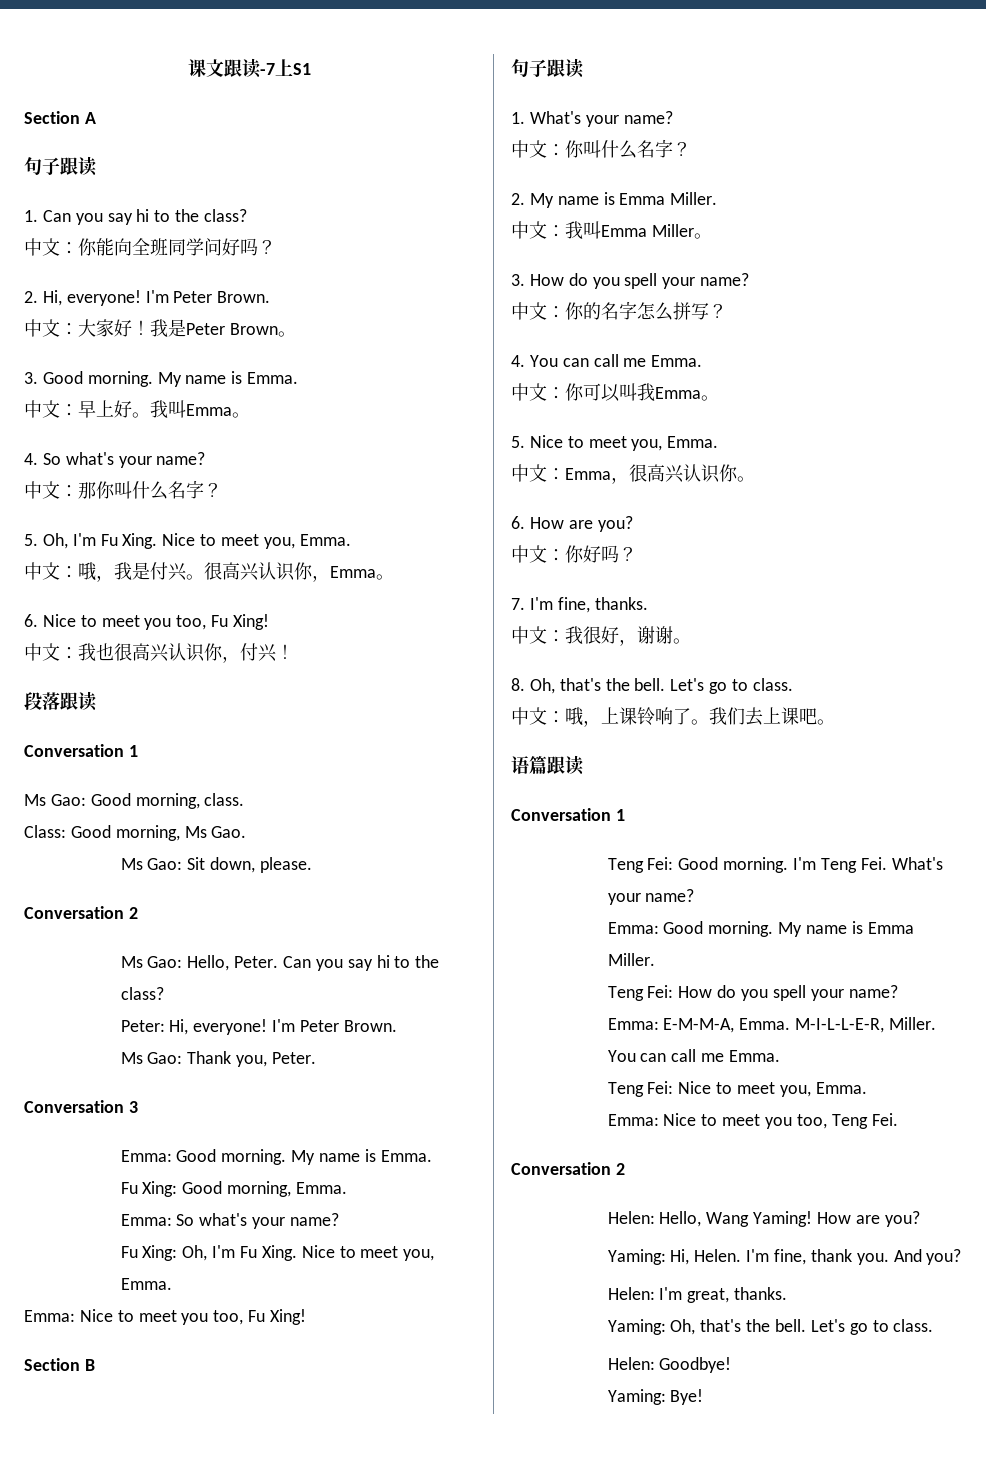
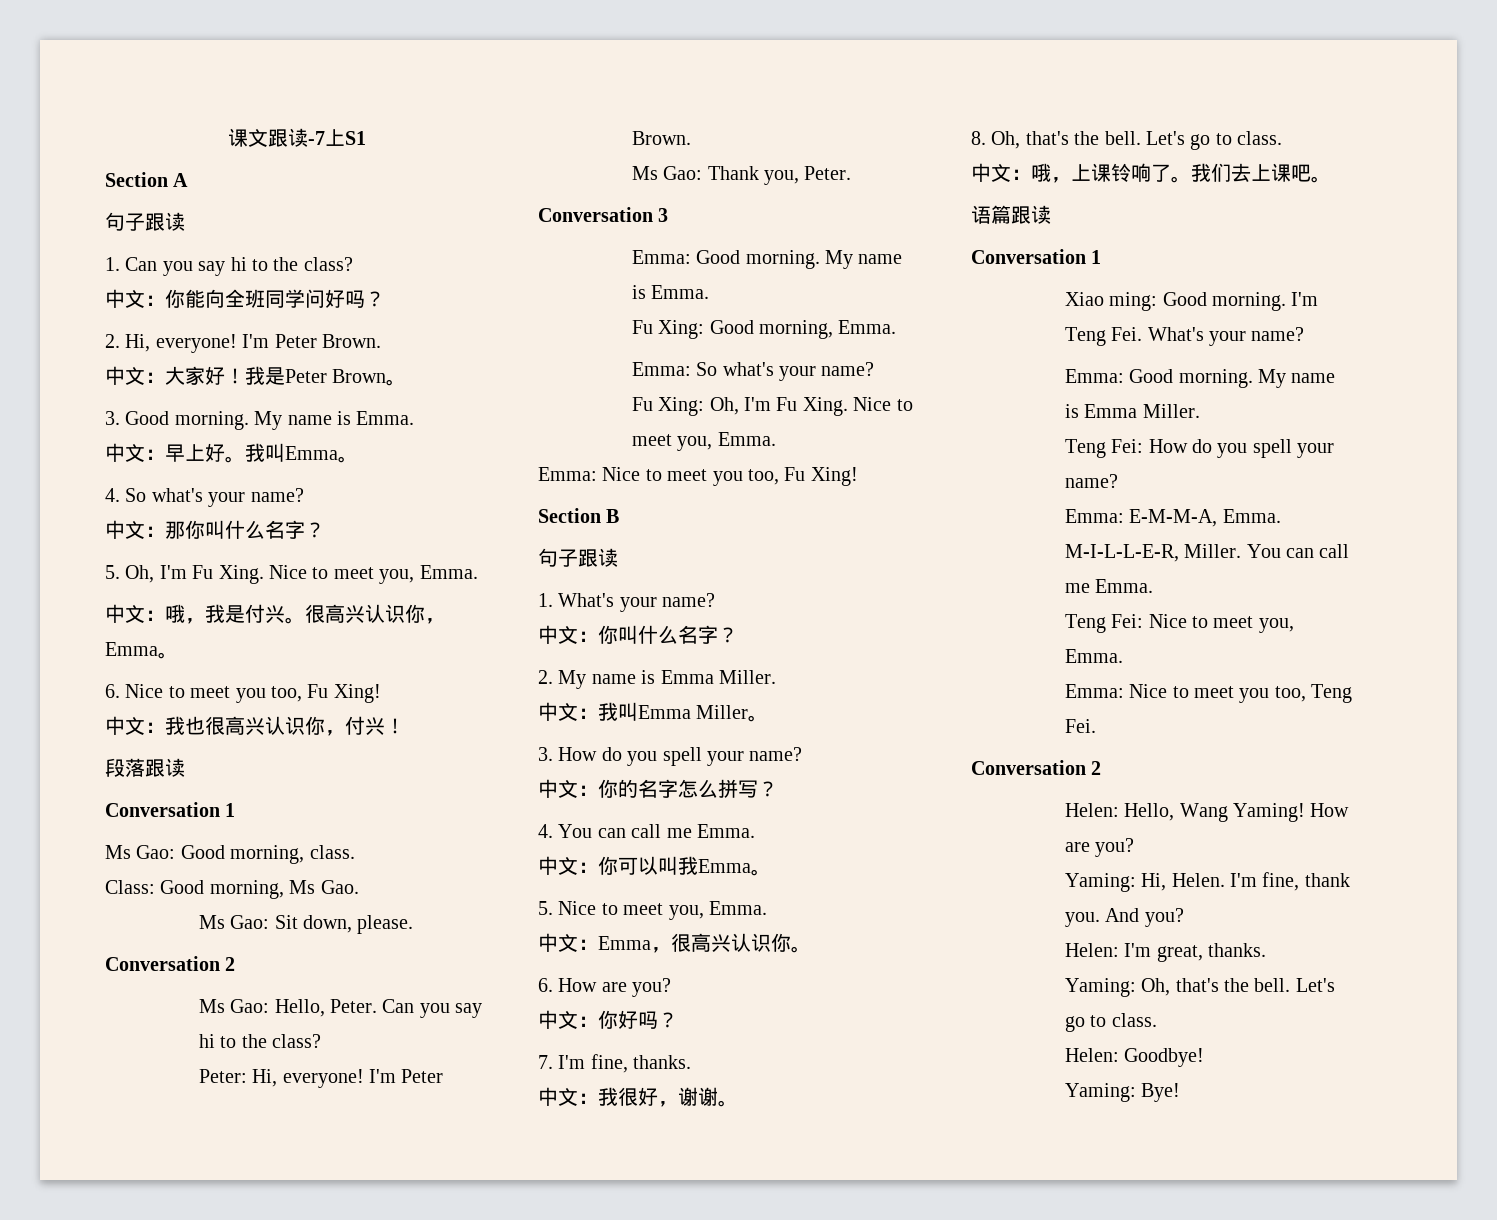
[607,857,674,873] Teng Fei: -> [1064,292,1158,311] Xiao ming:

